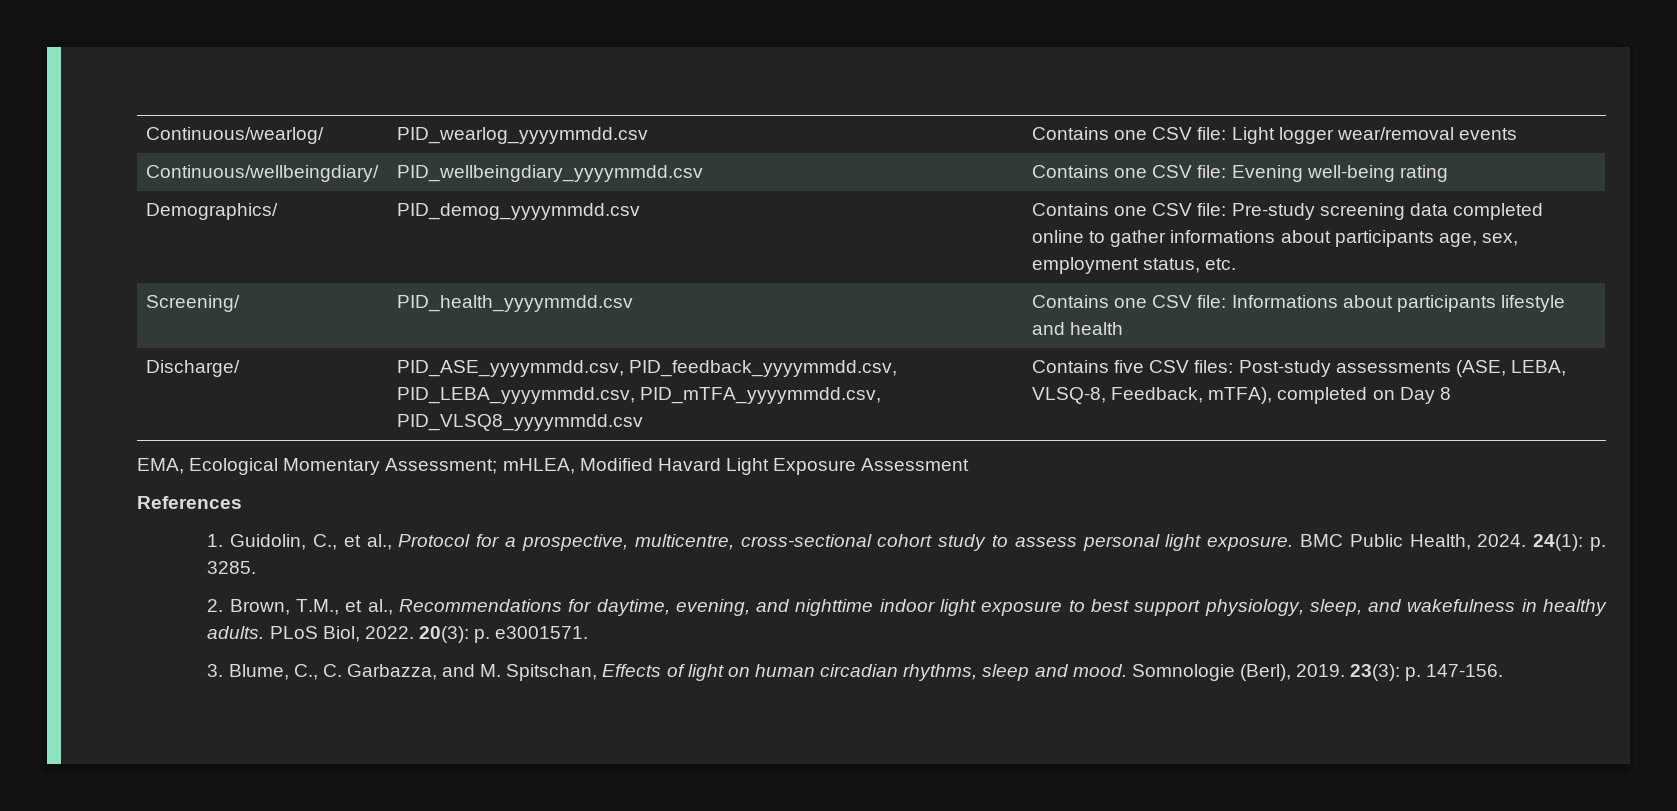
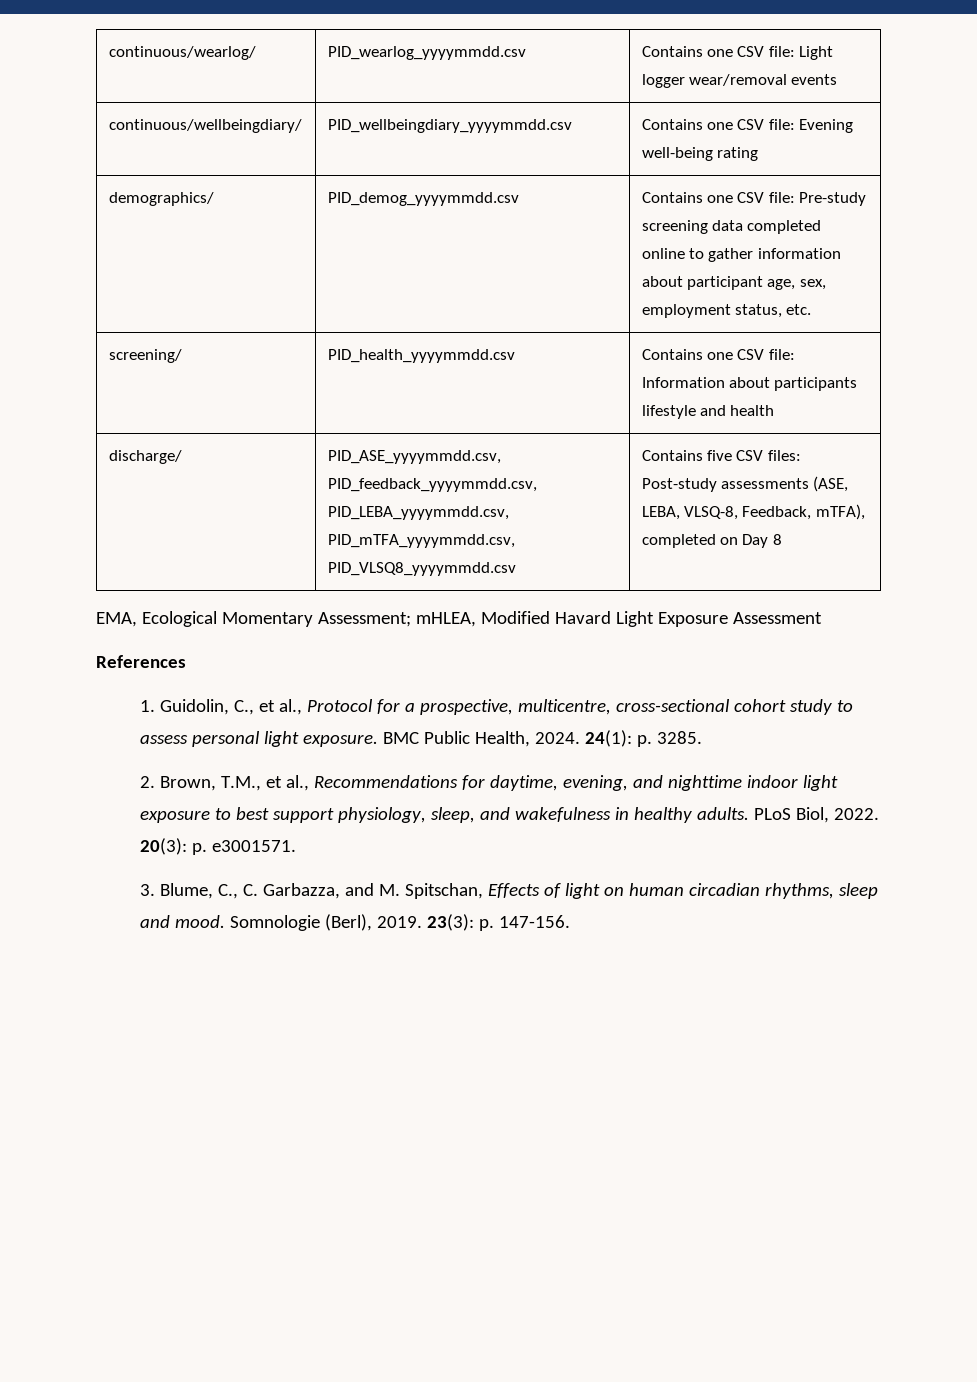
[146,127,325,144] Continuous/wearlog/ -> [108,46,256,60] continuous/wearlog/
[146,165,380,182] Continuous/wellbeingdiary/ -> [108,119,302,133] continuous/wellbeingdiary/
[146,203,279,220] Demographics/ -> [108,192,214,206] demographics/
[1170,230,1434,247] informations about participants -> [757,248,841,259] [641,276,763,290] information about participant
[146,295,241,312] Screening/ -> [108,349,182,363] screening/
[1231,295,1338,308] Informations -> [641,377,725,388] Information
[146,360,241,377] Discharge/ -> [108,450,182,464] discharge/

